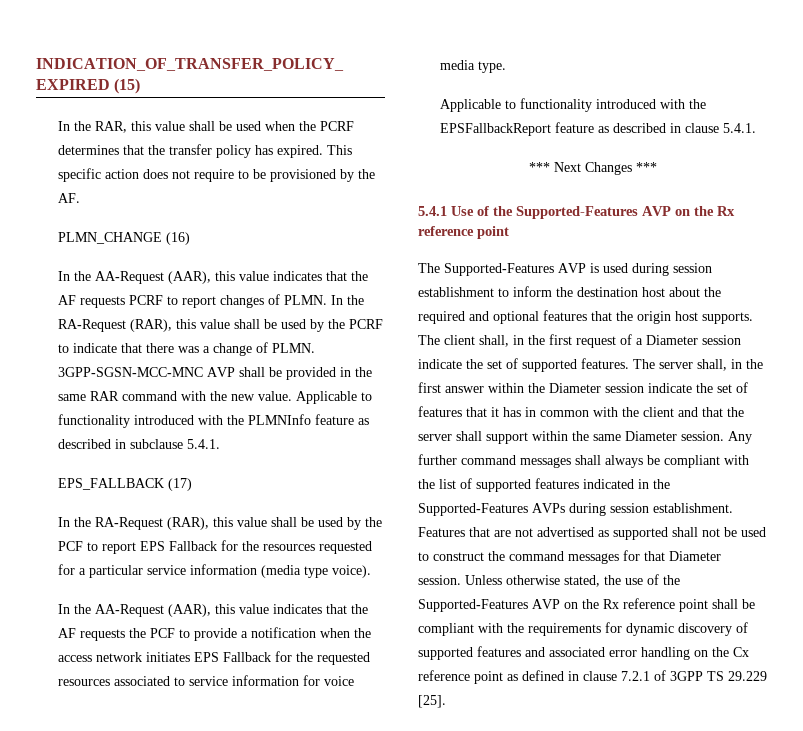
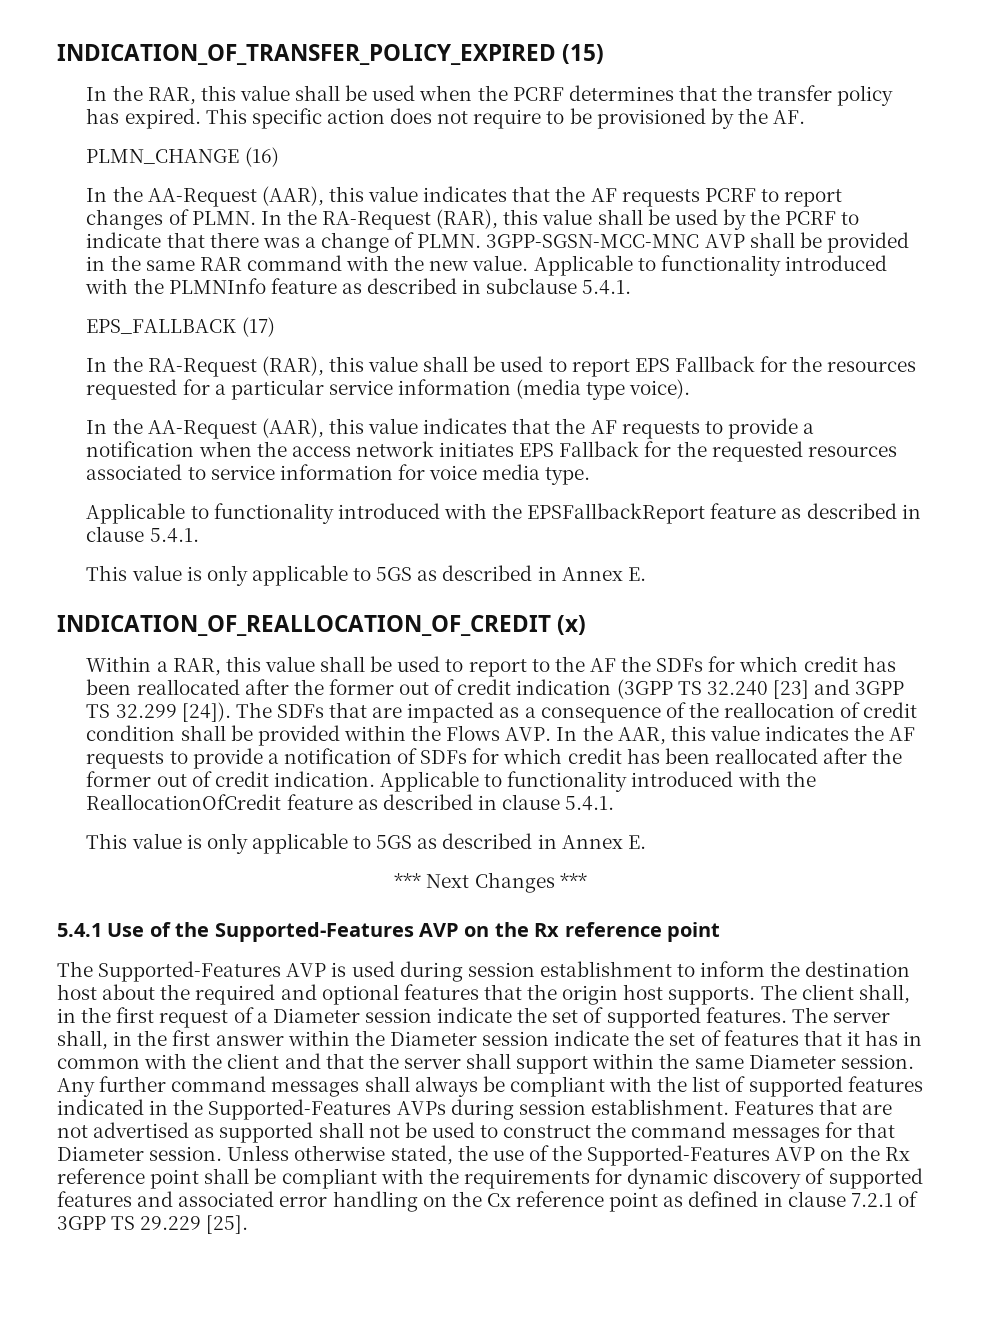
[347,517,383,530] [58,541,84,551] by the PCF -> (544, 364) none
[129,628,176,638] the PCF -> (700, 430) none
(757, 128) none -> [86,565,646,586] [57,615,587,636] [86,656,896,677] [86,679,905,699] [86,702,918,723] [86,725,916,746] [86,748,903,769] [86,771,816,792] [86,794,615,811] [86,833,646,854] // This value is only applicable to 5GS as described in Annex E. // INDICATION_OF_REALLOCATION_OF_CREDIT (x) // Within a RAR, this value shall be used to report to the AF the SDFs for which credit has been reallocated after the former out of credit indication (3GPP TS 32.240 [23] and 3GPP TS 32.299 [24]). The SDFs that are impacted as a consequence of the reallocation of credit condition shall be provided within the Flows AVP. In the AAR, this value indicates the AF requests to provide a notification of SDFs for which credit has been reallocated after the former out of credit indication. Applicable to functionality introduced with the ReallocationOfCredit feature as described in clause 5.4.1. // This value is only applicable to 5GS as described in Annex E.

